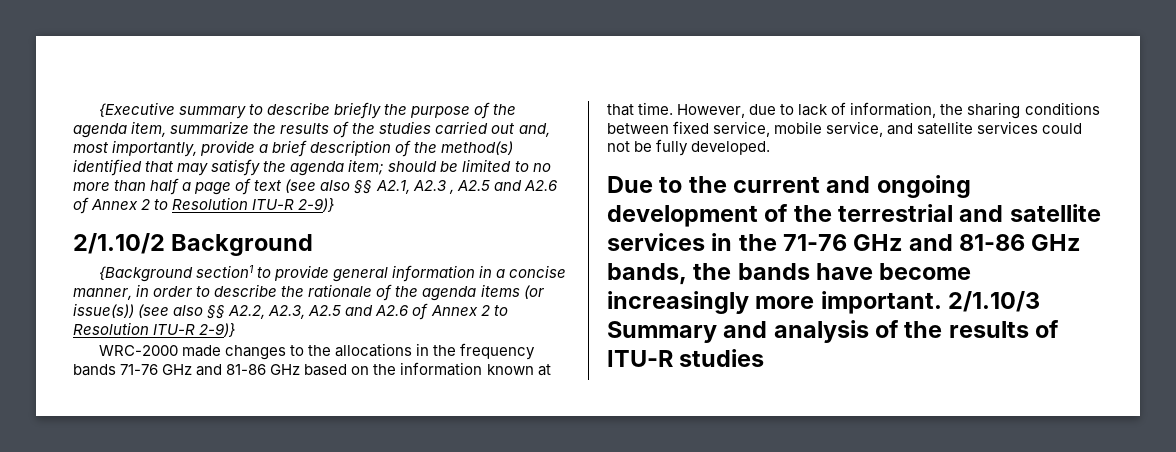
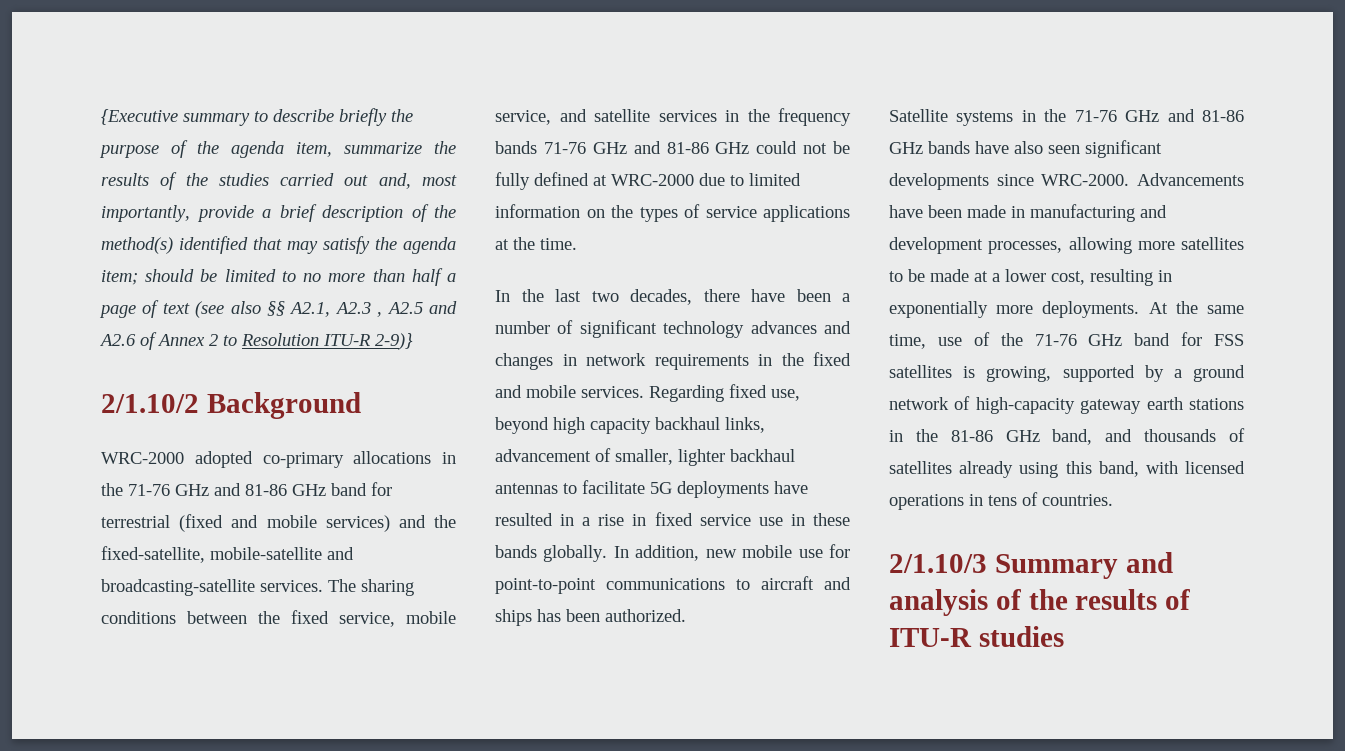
[98,265,566,282] [73,284,544,301] [73,303,508,320] [73,322,236,337] [98,343,412,360] {Background section1 to provide general information in a concise manner, in order to describe the rationale of the agenda items (or issue(s)) (see also §§ A2.2, A2.3, A2.5 and A2.6 of Annex 2 to Resolution ITU-R 2-9)} // WRC-2000 made changes to the allocations -> [101,451,456,468] [101,482,392,496] [101,514,456,532] [101,546,354,563] [101,579,414,596] [101,610,456,627] [495,109,717,125] WRC-2000 adopted co-primary allocations in the 71-76 GHz and 81-86 GHz band for terrestrial (fixed and mobile services) and the fixed-satellite, mobile-satellite and broadcasting-satellite services. The sharing conditions between the fixed service, mobile service, and satellite services
[304,362,551,376] [607,102,1100,119] [607,121,1083,137] [607,139,771,156] [607,175,971,198] [607,204,1101,227] [607,233,1081,251] [607,263,972,285] [607,291,942,314] based on the information known at that time. However, due to lack of information, the sharing conditions between fixed service, mobile service, and satellite services could not be fully developed. // Due to the current and ongoing development of the terrestrial and satellite services in the 71-76 GHz and 81-86 GHz bands, the bands have become increasingly more important. -> [756,141,850,154] [495,172,801,190] [495,204,850,222] [495,237,577,250] [495,289,850,305] [495,320,851,338] [495,352,851,370] [495,384,800,402] [495,417,765,434] [495,448,795,466] [495,480,808,498] [495,512,850,526] [495,544,850,562] [495,576,851,594] [495,609,686,626] [889,109,1244,126] [889,140,1162,158] [889,173,1244,190] [889,204,1167,222] [889,237,1244,254] [889,269,1172,286] [889,301,1244,318] [889,332,1244,349] [889,365,1245,382] [889,396,1244,414] [889,428,1245,445] [889,461,1245,478] [889,492,1113,510] could not be fully defined at WRC-2000 due to limited information on the types of service applications at the time. // In the last two decades, there have been a number of significant technology advances and changes in network requirements in the fixed and mobile services. Regarding fixed use, beyond high capacity backhaul links, advancement of smaller, lighter backhaul antennas to facilitate 5G deployments have resulted in a rise in fixed service use in these bands globally. In addition, new mobile use for point-to-point communications to aircraft and ships has been authorized. // Satellite systems in the 71-76 GHz and 81-86 GHz bands have also seen significant developments since WRC-2000. Advancements have been made in manufacturing and development processes, allowing more satellites to be made at a lower cost, resulting in exponentially more deployments. At the same time, use of the 71-76 GHz band for FSS satellites is growing, supported by a ground network of high-capacity gateway earth stations in the 81-86 GHz band, and thousands of satellites already using this band, with licensed operations in tens of countries. //

